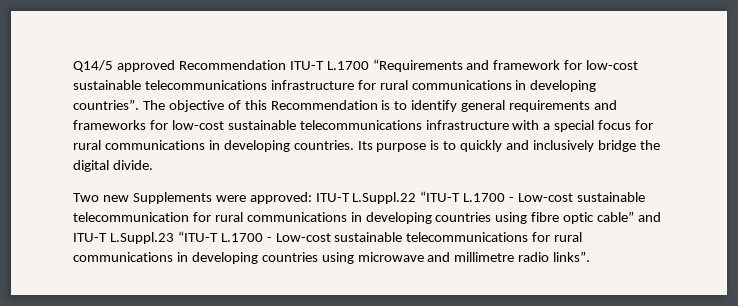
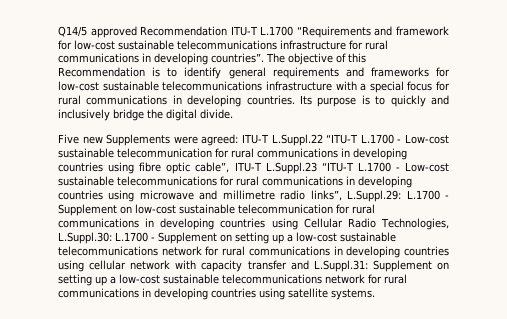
[73,193,99,202] Two -> [58,134,79,144] Five
[249,192,312,204] approved: -> [201,134,239,146] agreed:
[597,211,662,222] cable” and -> [195,162,230,173] cable”,
[553,251,591,262] links”. -> [310,190,450,202] [58,204,375,216] [58,218,450,230] [58,232,396,244] [58,246,450,258] [58,260,449,272] [58,274,407,286] [58,288,375,300] links”, L.Suppl.29: L.1700 - Supplement on low-cost sustainable telecommunication for rural communications in developing countries using Cellular Radio Technologies, L.Suppl.30: L.1700 - Supplement on setting up a low-cost sustainable telecommunications network for rural communications in developing countries using cellular network with capacity transfer and L.Suppl.31: Supplement on setting up a low-cost sustainable telecommunications network for rural communications in developing countries using satellite systems.

